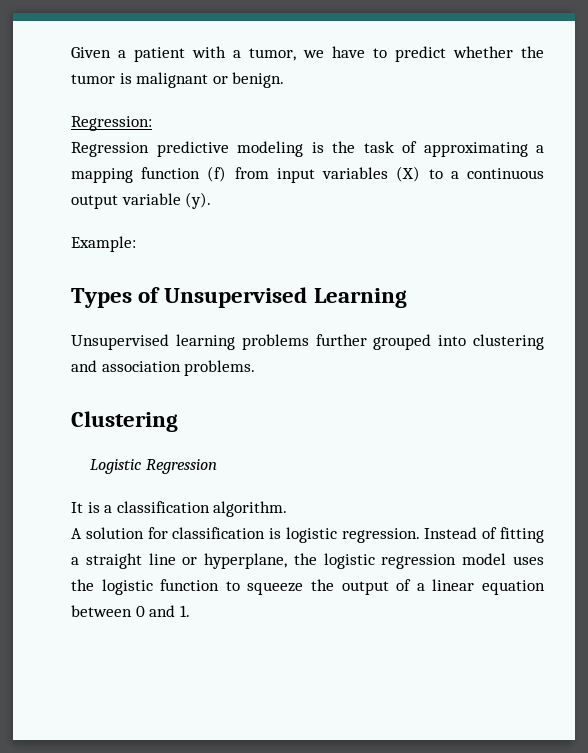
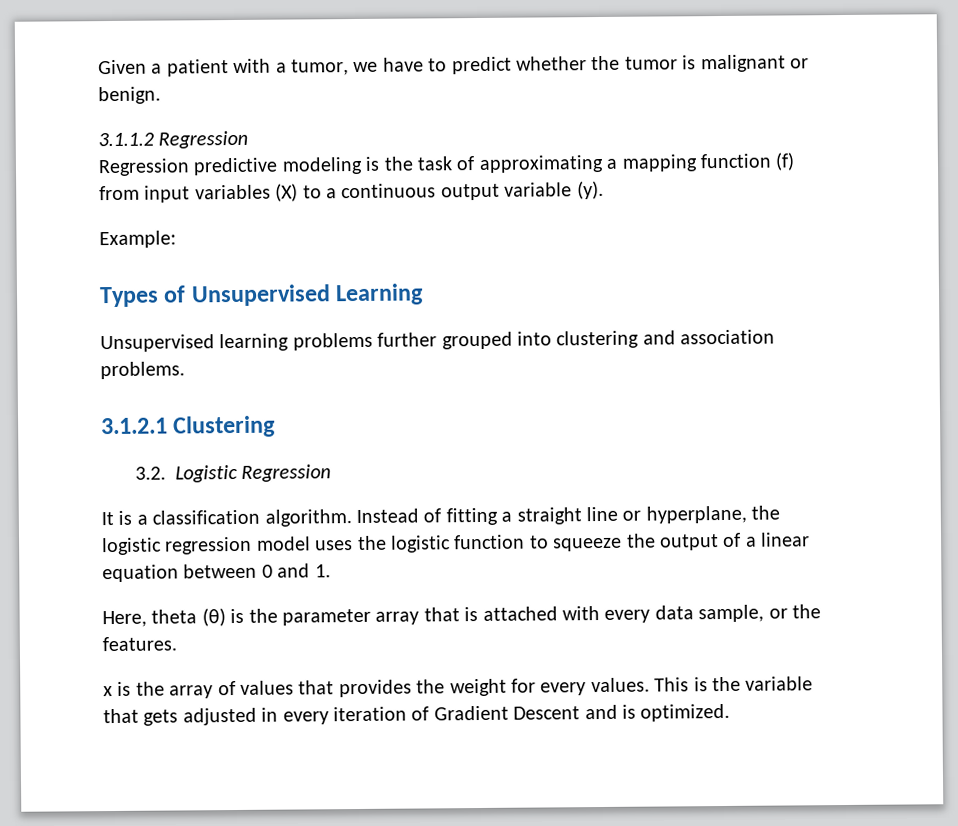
[71,116,152,131] Regression: -> [98,130,249,149] 3.1.1.2 Regression
(256, 368) none -> [101,417,168,435] 3.1.2.1
(178, 421) none -> [135,466,167,480] 3.2.
[71,527,420,543] // A solution for classification is logistic regression. -> (352, 518) none
(190, 611) none -> [102,604,821,628] [102,636,177,652] [103,676,814,699] [103,703,731,726] // Here, theta (θ) is the parameter array that is attached with every data sample, or the features. // x is the array of values that provides the weight for every values. This is the variable that gets adjusted in every iteration of Gradient Descent and is optimized.

